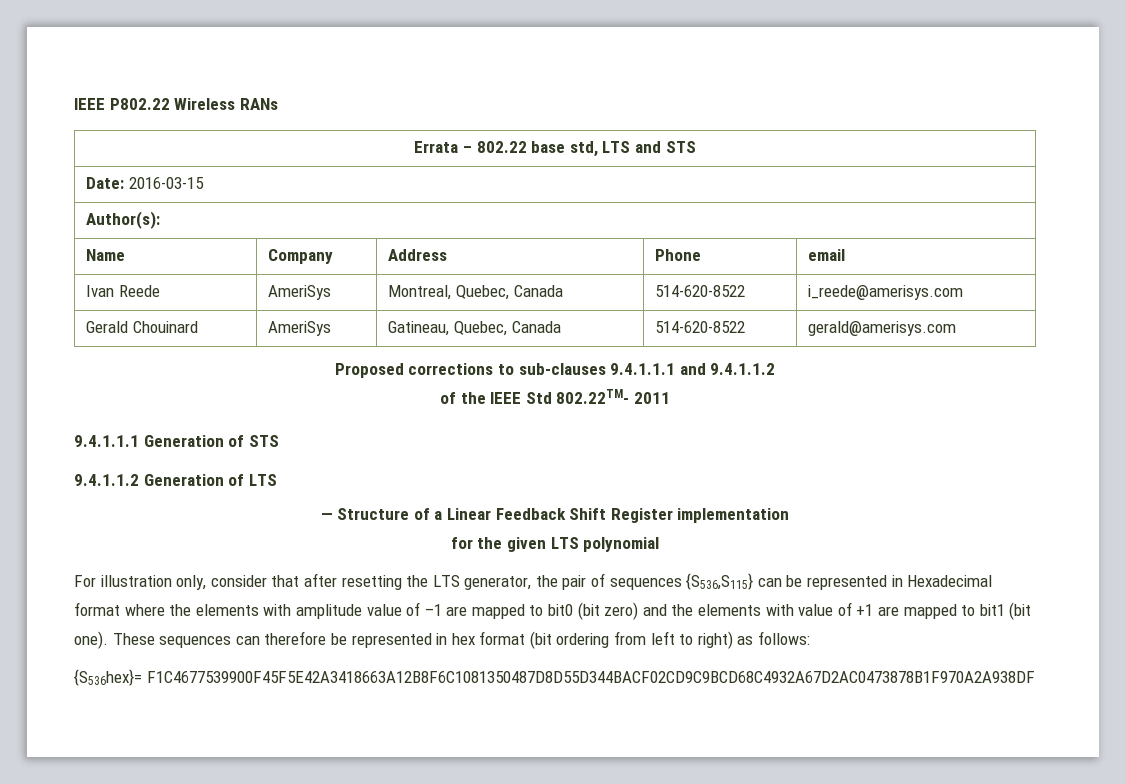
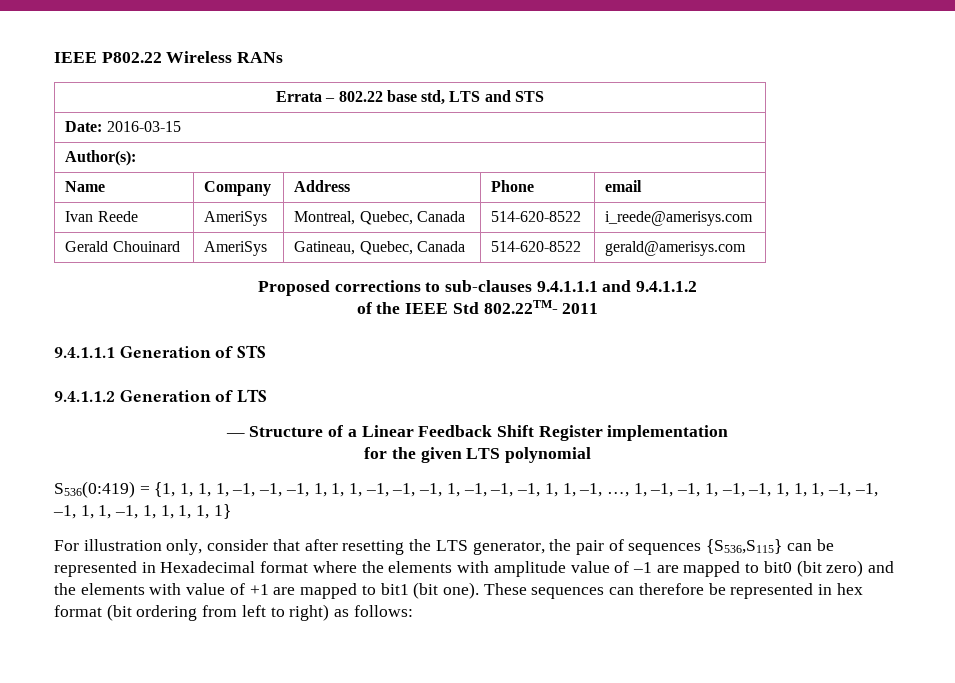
(660, 544) none -> [54,481,878,498] [53,504,231,519] // S536(0:419) = {1, 1, 1, 1, –1, –1, –1, 1, 1, 1, –1, –1, –1, 1, –1, –1, –1, 1, 1, –1, …, 1, –1, –1, 1, –1, –1, 1, 1, 1, –1, –1, –1, 1, 1, –1, 1, 1, 1, 1, 1}
[74,669,1035,686] // {S536hex}= F1C4677539900F45F5E42A3418663A12B8F6C1081350487D8D55D344BACF02CD9C9BCD68C4932A67D2AC0473878B1F970A2A938DF -> (413, 611) none

